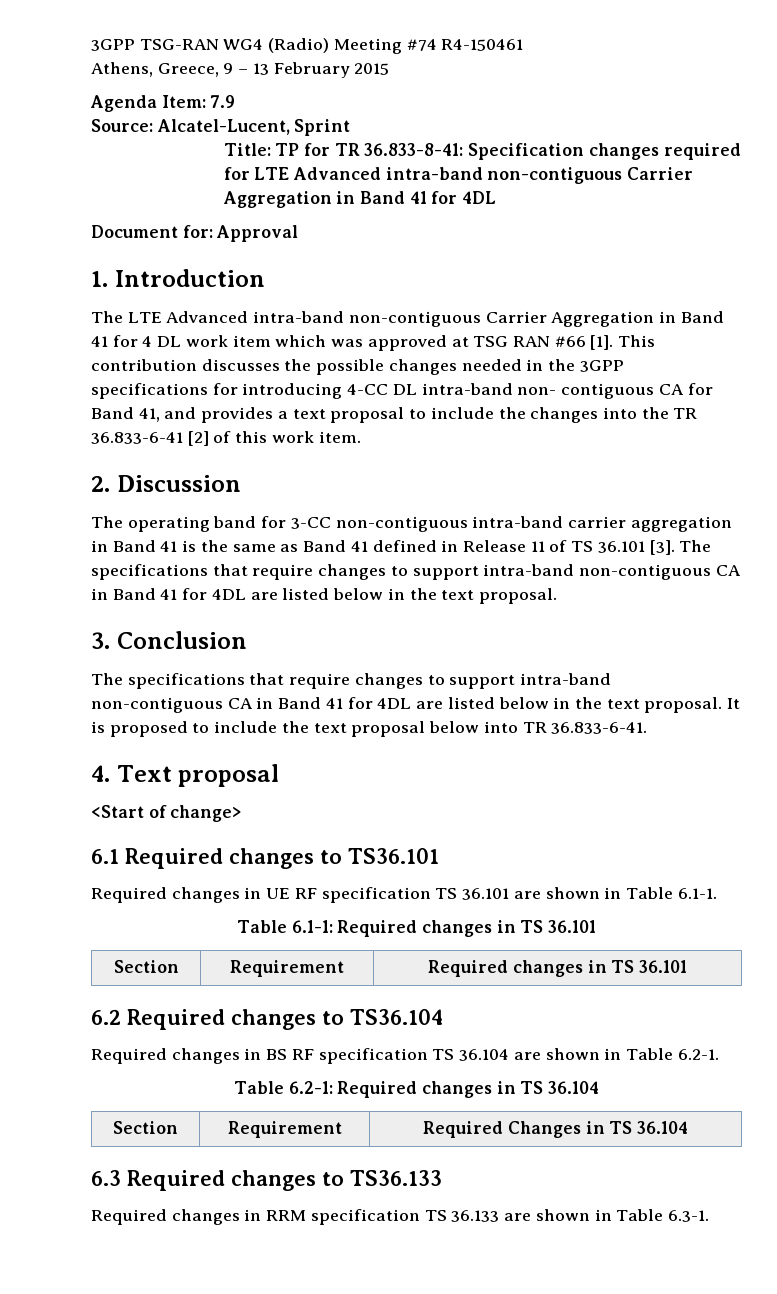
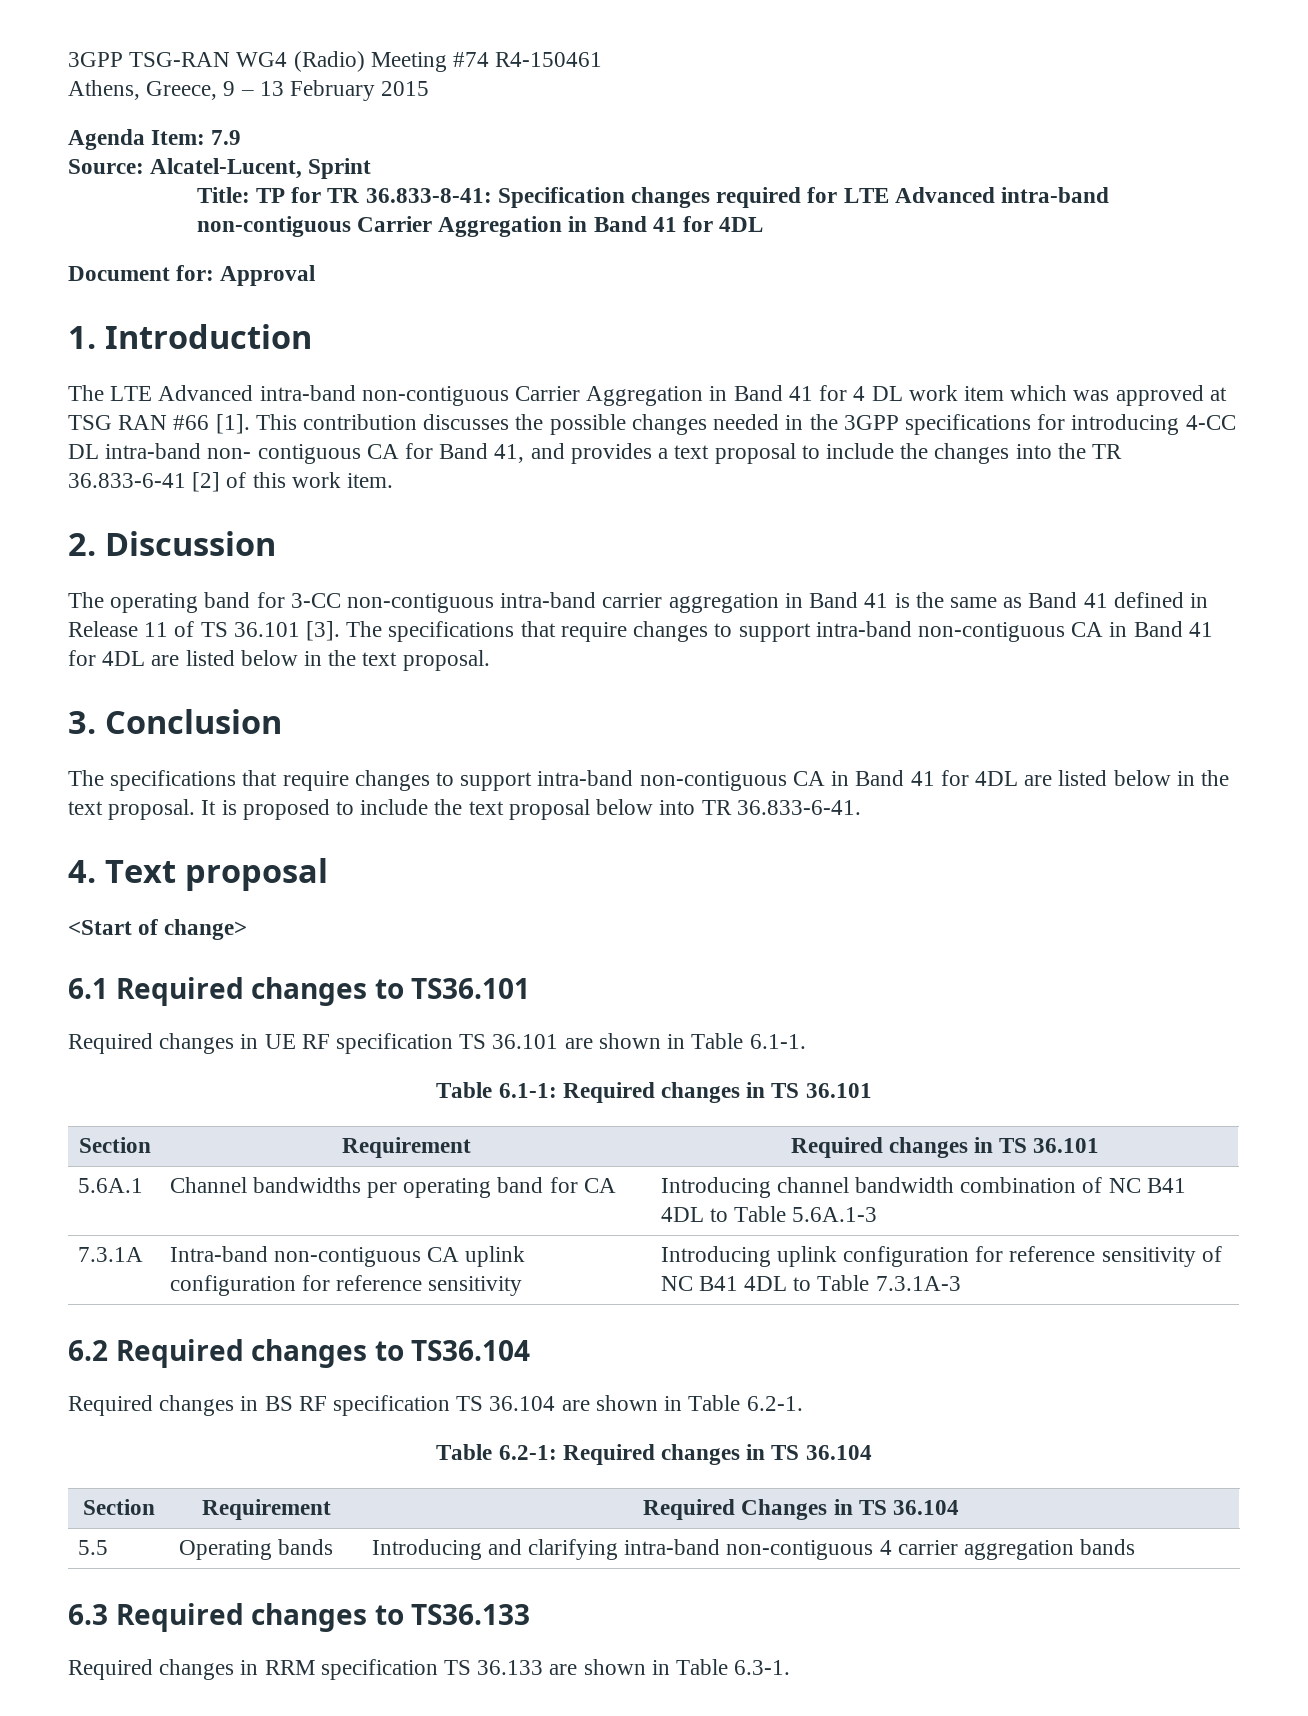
(687, 966) none -> [77,1178,143,1193] [169,1177,616,1198] [660,1177,1186,1198] [660,1206,878,1222] [77,1247,143,1262] [169,1246,526,1267] [169,1275,523,1296] [660,1246,1222,1267] [660,1275,961,1291] // 5.6A.1 | Channel bandwidths per operating band for CA | Introducing channel bandwidth combination of NC B41 4DL to Table 5.6A.1-3 // 7.3.1A | Intra-band non-contiguous CA uplink configuration for reference sensitivity | Introducing uplink configuration for reference sensitivity of NC B41 4DL to Table 7.3.1A-3
(688, 1127) none -> [77,1540,108,1555] [178,1539,333,1560] [371,1539,1136,1560] // 5.5 | Operating bands | Introducing and clarifying intra-band non-contiguous 4 carrier aggregation bands

